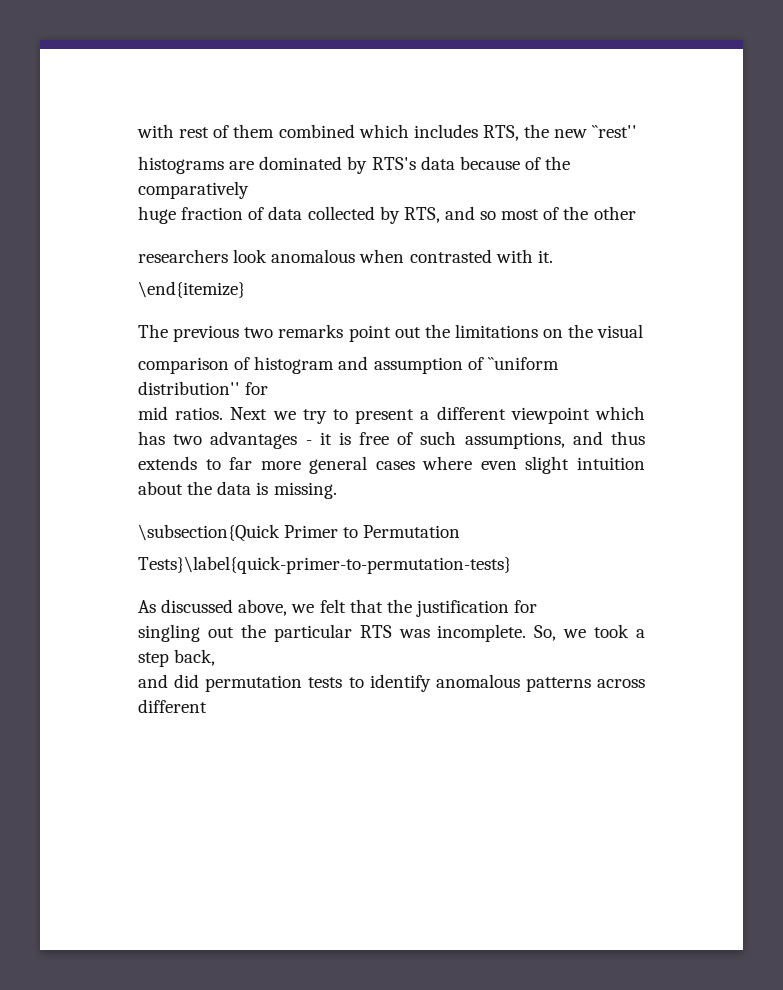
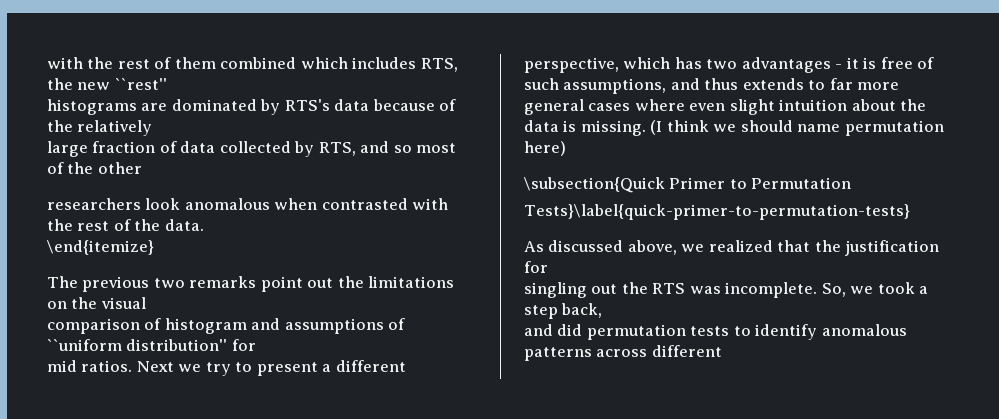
[137,124,174,138] with -> [47,57,114,69] with the
[138,181,249,199] [138,206,176,224] comparatively // huge -> [77,120,153,136] [47,141,88,157] relatively // large
[537,250,553,263] it. -> [47,219,204,231] the rest of the data.
[373,357,463,374] assumption -> [284,318,384,334] assumptions
[510,407,590,424] viewpoint -> [524,57,619,73] perspective,
(337, 490) none -> [650,120,944,136] [524,141,566,156] (I think we should name permutation here)
[319,599,346,613] felt -> [708,240,773,252] realized
[273,624,352,642] particular -> (648, 288) none

